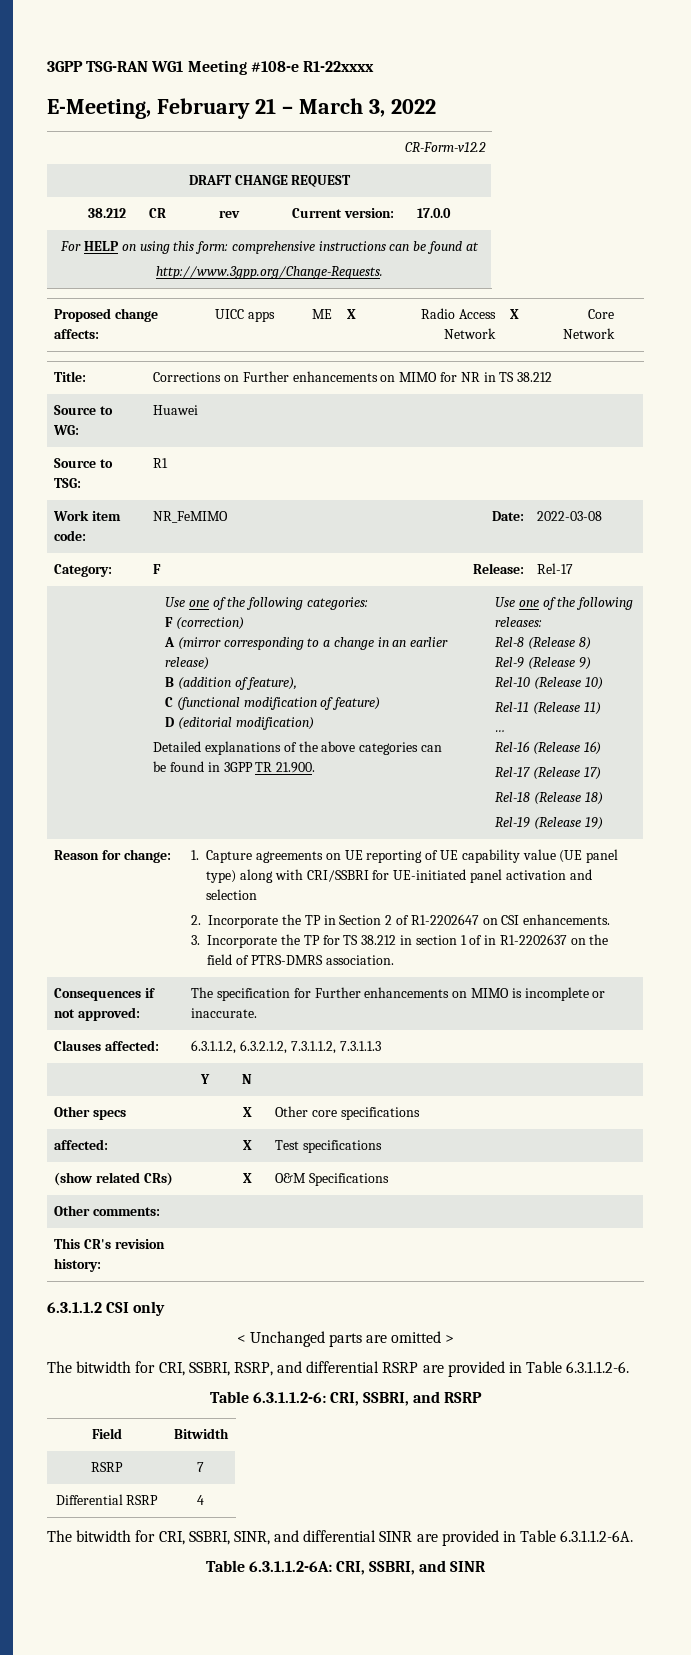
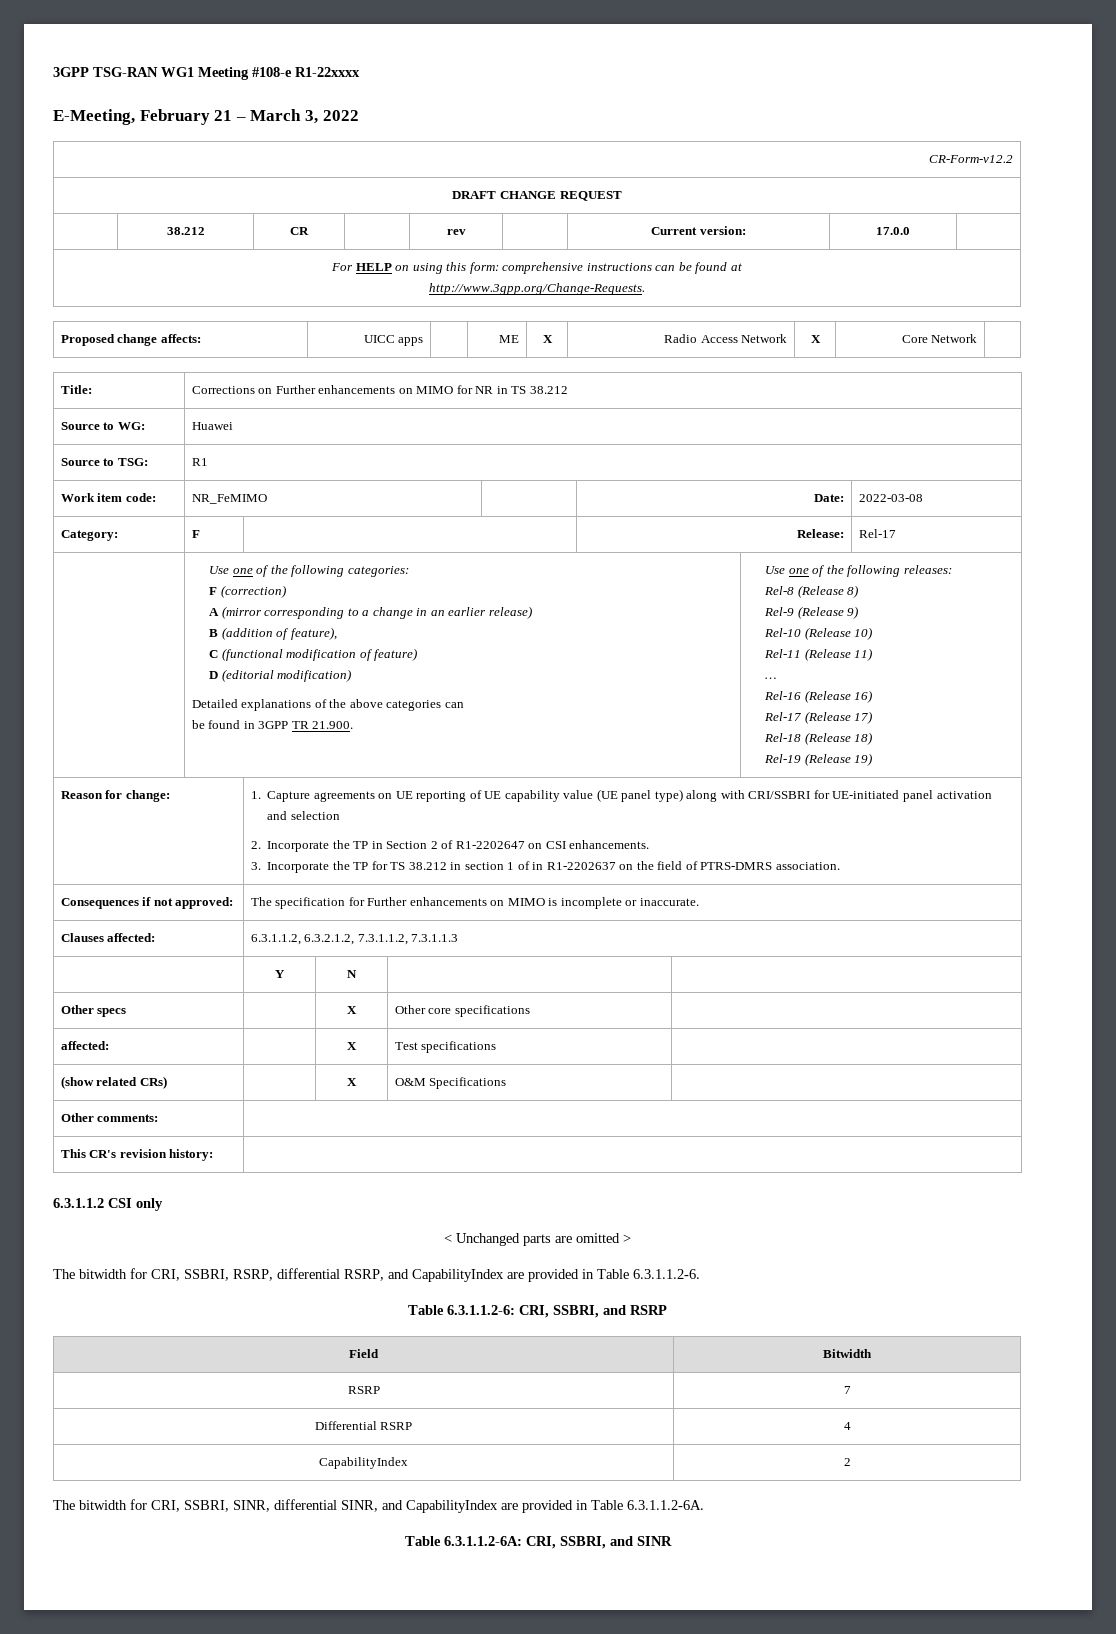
[277,1361,419,1373] and differential RSRP -> [277,1268,504,1282] differential RSRP, and CapabilityIndex
(204, 1500) none -> [319,1457,408,1469] [843,1458,851,1466] // CapabilityIndex | 2
[274,1530,413,1542] and differential SINR -> [274,1499,498,1513] differential SINR, and CapabilityIndex

